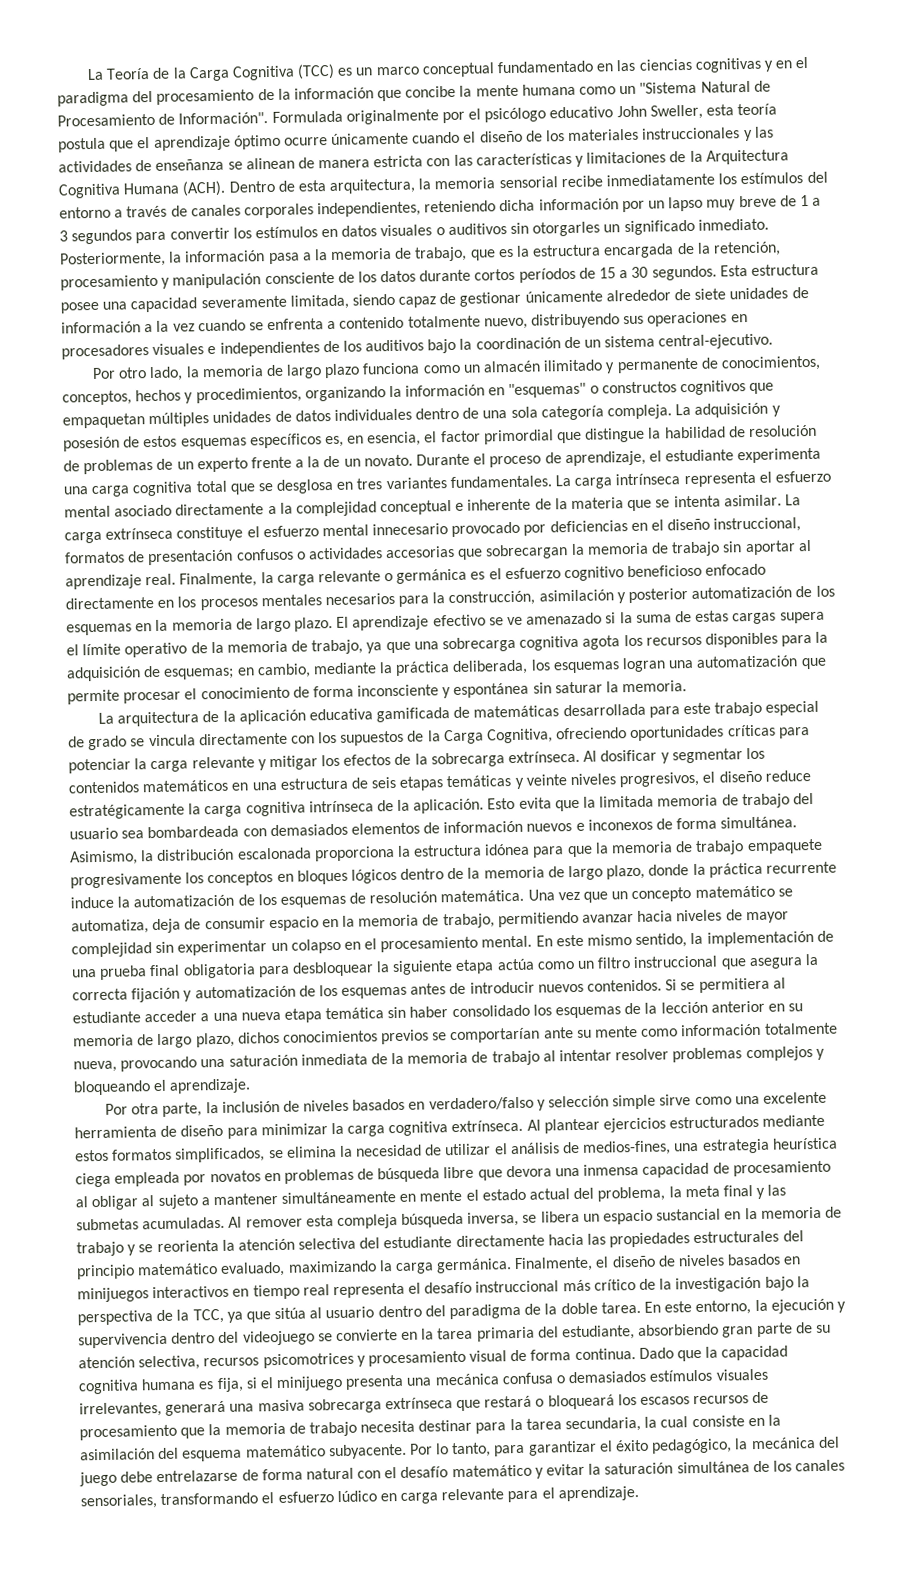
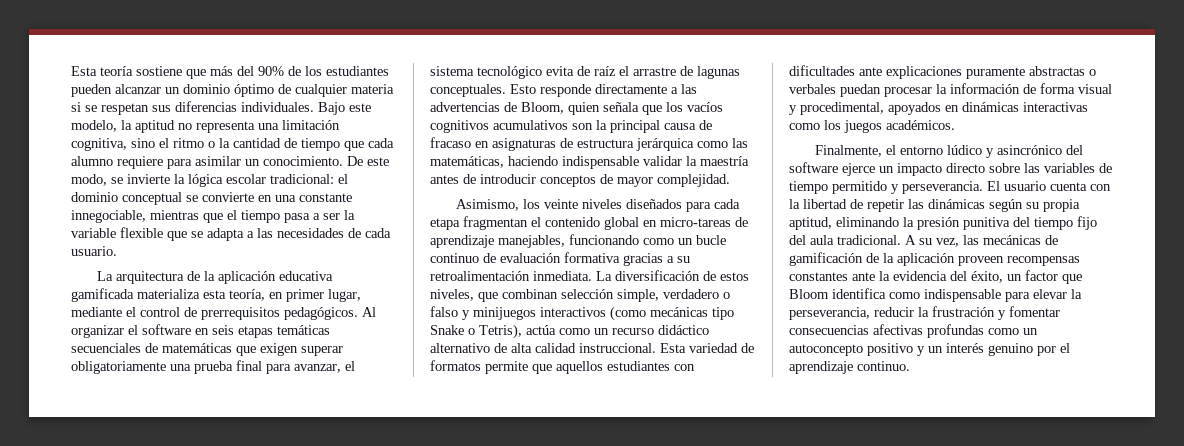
[87,56,809,82] [57,80,771,107] [57,103,778,127] [58,126,774,153] [58,149,789,173] [58,171,828,199] [59,194,822,219] [59,218,769,245] [59,241,781,268] [60,263,819,291] [60,286,809,314] [61,311,748,334] [61,333,774,360] [92,355,821,382] [62,380,775,406] [62,402,781,429] [63,424,817,452] [63,447,822,475] [63,470,831,498] [64,494,801,518] [64,517,802,544] [64,539,812,566] [65,563,767,590] [65,585,835,611] [66,610,825,636] [66,631,829,658] [66,655,827,682] [67,680,688,705] La Teoría de la Carga Cognitiva (TCC) es un marco conceptual fundamentado en las ciencias cognitivas y en el paradigma del procesamiento de la información que concibe la mente humana como un "Sistema Natural de Procesamiento de Información". Formulada originalmente por el psicólogo educativo John Sweller, esta teoría postula que el aprendizaje óptimo ocurre únicamente cuando el diseño de los materiales instruccionales y las actividades de enseñanza se alinean de manera estricta con las características y limitaciones de la Arquitectura Cognitiva Humana (ACH). Dentro de esta arquitectura, la memoria sensorial recibe inmediatamente los estímulos del entorno a través de canales corporales independientes, reteniendo dicha información por un lapso muy breve de 1 a 3 segundos para convertir los estímulos en datos visuales o auditivos sin otorgarles un significado inmediato. Posteriormente, la información pasa a la memoria de trabajo, que es la estructura encargada de la retención, procesamiento y manipulación consciente de los datos durante cortos períodos de 15 a 30 segundos. Esta estructura posee una capacidad severamente limitada, siendo capaz de gestionar únicamente alrededor de siete unidades de información a la vez cuando se enfrenta a contenido totalmente nuevo, distribuyendo sus operaciones en procesadores visuales e independientes de los auditivos bajo la coordinación de un sistema central-ejecutivo. // Por otro lado, la memoria de largo plazo funciona como un almacén ilimitado y permanente de conocimientos, conceptos, hechos y procedimientos, organizando la información en "esquemas" o constructos cognitivos que empaquetan múltiples unidades de datos individuales dentro de una sola categoría compleja. La adquisición y posesión de estos esquemas específicos es, en esencia, el factor primordial que distingue la habilidad de resolución de problemas de un experto frente a la de un novato. Durante el proceso de aprendizaje, el estudiante experimenta una carga cognitiva total que se desglosa en tres variantes fundamentales. La carga intrínseca representa el esfuerzo mental asociado directamente a la complejidad conceptual e inherente de la materia que se intenta asimilar. La carga extrínseca constituye el esfuerzo mental innecesario provocado por deficiencias en el diseño instruccional, formatos de presentación confusos o actividades accesorias que sobrecargan la memoria de trabajo sin aportar al aprendizaje real. Finalmente, la carga relevante o germánica es el esfuerzo cognitivo beneficioso enfocado directamente en los procesos mentales necesarios para la construcción, asimilación y posterior automatización de los esquemas en la memoria de largo plazo. El aprendizaje efectivo se ve amenazado si la suma de estas cargas supera el límite operativo de la memoria de trabajo, ya que una sobrecarga cognitiva agota los recursos disponibles para la adquisición de esquemas; en cambio, mediante la práctica deliberada, los esquemas logran una automatización que permite procesar el conocimiento de forma inconsciente y espontánea sin saturar la memoria. -> [71,66,389,79] [71,84,394,97] [71,101,371,115] [71,120,340,133] [71,138,394,151] [71,156,389,169] [71,174,348,187] [71,192,352,205] [71,210,355,223] [71,227,391,241] [71,246,117,256] Esta teoría sostiene que más del 90% de los estudiantes pueden alcanzar un dominio óptimo de cualquier materia si se respetan sus diferencias individuales. Bajo este modelo, la aptitud no representa una limitación cognitiva, sino el ritmo o la cantidad de tiempo que cada alumno requiere para asimilar un conocimiento. De este modo, se invierte la lógica escolar tradicional: el dominio conceptual se convierte en una constante innegociable, mientras que el tiempo pasa a ser la variable flexible que se adapta a las necesidades de cada usuario.
[453,700,820,718] [68,724,810,751] [68,747,765,774] [68,770,811,794] [69,792,814,820] [69,816,798,840] [70,838,823,866] [70,861,837,889] [70,885,793,909] [71,909,789,935] [71,930,834,958] [71,953,819,980] [72,977,786,1003] [72,1000,804,1024] [73,1022,838,1049] [73,1046,825,1073] [73,1078,252,1096] [105,1091,827,1117] [74,1114,826,1139] [75,1137,838,1163] [75,1160,831,1188] [75,1184,787,1211] [76,1206,842,1231] [76,1230,804,1257] [76,1253,802,1280] [77,1276,810,1303] [77,1298,846,1326] [78,1322,831,1349] [78,1345,789,1371] [78,1368,768,1395] [79,1391,770,1418] [79,1414,781,1441] [80,1436,840,1462] [79,1459,846,1487] [80,1486,639,1510] de matemáticas desarrollada para este trabajo especial de grado se vincula directamente con los supuestos de la Carga Cognitiva, ofreciendo oportunidades críticas para potenciar la carga relevante y mitigar los efectos de la sobrecarga extrínseca. Al dosificar y segmentar los contenidos matemáticos en una estructura de seis etapas temáticas y veinte niveles progresivos, el diseño reduce estratégicamente la carga cognitiva intrínseca de la aplicación. Esto evita que la limitada memoria de trabajo del usuario sea bombardeada con demasiados elementos de información nuevos e inconexos de forma simultánea. Asimismo, la distribución escalonada proporciona la estructura idónea para que la memoria de trabajo empaquete progresivamente los conceptos en bloques lógicos dentro de la memoria de largo plazo, donde la práctica recurrente induce la automatización de los esquemas de resolución matemática. Una vez que un concepto matemático se automatiza, deja de consumir espacio en la memoria de trabajo, permitiendo avanzar hacia niveles de mayor complejidad sin experimentar un colapso en el procesamiento mental. En este mismo sentido, la implementación de una prueba final obligatoria para desbloquear la siguiente etapa actúa como un filtro instruccional que asegura la correcta fijación y automatización de los esquemas antes de introducir nuevos contenidos. Si se permitiera al estudiante acceder a una nueva etapa temática sin haber consolidado los esquemas de la lección anterior en su memoria de largo plazo, dichos conocimientos previos se comportarían ante su mente como información totalmente nueva, provocando una saturación inmediata de la memoria de trabajo al intentar resolver problemas complejos y bloqueando el aprendizaje. // Por otra parte, la inclusión de niveles basados en verdadero/falso y selección simple sirve como una excelente herramienta de diseño para minimizar la carga cognitiva extrínseca. Al plantear ejercicios estructurados mediante estos formatos simplificados, se elimina la necesidad de utilizar el análisis de medios-fines, una estrategia heurística ciega empleada por novatos en problemas de búsqueda libre que devora una inmensa capacidad de procesamiento al obligar al sujeto a mantener simultáneamente en mente el estado actual del problema, la meta final y las submetas acumuladas. Al remover esta compleja búsqueda inversa, se libera un espacio sustancial en la memoria de trabajo y se reorienta la atención selectiva del estudiante directamente hacia las propiedades estructurales del principio matemático evaluado, maximizando la carga germánica. Finalmente, el diseño de niveles basados en minijuegos interactivos en tiempo real representa el desafío instruccional más crítico de la investigación bajo la perspectiva de la TCC, ya que sitúa al usuario dentro del paradigma de la doble tarea. En este entorno, la ejecución y supervivencia dentro del videojuego se convierte en la tarea primaria del estudiante, absorbiendo gran parte de su atención selectiva, recursos psicomotrices y procesamiento visual de forma continua. Dado que la capacidad cognitiva humana es fija, si el minijuego presenta una mecánica confusa o demasiados estímulos visuales irrelevantes, generará una masiva sobrecarga extrínseca que restará o bloqueará los escasos recursos de procesamiento que la memoria de trabajo necesita destinar para la tarea secundaria, la cual consiste en la asimilación del esquema matemático subyacente. Por lo tanto, para garantizar el éxito pedagógico, la mecánica del juego debe entrelazarse de forma natural con el desafío matemático y evitar la saturación simultánea de los canales sensoriales, transformando el esfuerzo lúdico en carga relevante para el aprendizaje. -> [137,289,361,302] [71,307,376,320] [71,324,330,338] [71,343,343,356] [71,360,355,374] [430,66,740,79] [430,84,697,97] [430,102,723,115] [430,120,712,133] [430,137,748,151] [430,156,749,169] [430,174,730,187] [455,199,740,212] [430,216,748,230] [430,234,726,248] [430,252,690,266] [430,270,749,281] [430,289,730,302] [430,306,734,321] [430,324,709,339] [430,343,754,353] [430,360,695,374] [789,65,1096,79] [789,83,1112,97] [789,102,1088,115] [789,120,955,133] [814,145,1083,158] [789,162,1112,176] [789,181,1111,194] [789,199,1080,212] [789,216,1097,230] [789,235,1058,247] [789,252,1080,266] [789,270,1082,284] [789,288,1082,302] [789,306,1060,320] [789,324,1038,338] [789,343,1070,356] [789,361,910,374] materializa esta teoría, en primer lugar, mediante el control de prerrequisitos pedagógicos. Al organizar el software en seis etapas temáticas secuenciales de matemáticas que exigen superar obligatoriamente una prueba final para avanzar, el sistema tecnológico evita de raíz el arrastre de lagunas conceptuales. Esto responde directamente a las advertencias de Bloom, quien señala que los vacíos cognitivos acumulativos son la principal causa de fracaso en asignaturas de estructura jerárquica como las matemáticas, haciendo indispensable validar la maestría antes de introducir conceptos de mayor complejidad. // Asimismo, los veinte niveles diseñados para cada etapa fragmentan el contenido global en micro-tareas de aprendizaje manejables, funcionando como un bucle continuo de evaluación formativa gracias a su retroalimentación inmediata. La diversificación de estos niveles, que combinan selección simple, verdadero o falso y minijuegos interactivos (como mecánicas tipo Snake o Tetris), actúa como un recurso didáctico alternativo de alta calidad instruccional. Esta variedad de formatos permite que aquellos estudiantes con dificultades ante explicaciones puramente abstractas o verbales puedan procesar la información de forma visual y procedimental, apoyados en dinámicas interactivas como los juegos académicos. // Finalmente, el entorno lúdico y asincrónico del software ejerce un impacto directo sobre las variables de tiempo permitido y perseverancia. El usuario cuenta con la libertad de repetir las dinámicas según su propia aptitud, eliminando la presión punitiva del tiempo fijo del aula tradicional. A su vez, las mecánicas de gamificación de la aplicación proveen recompensas constantes ante la evidencia del éxito, un factor que Bloom identifica como indispensable para elevar la perseverancia, reducir la frustración y fomentar consecuencias afectivas profundas como un autoconcepto positivo y un interés genuino por el aprendizaje continuo.

